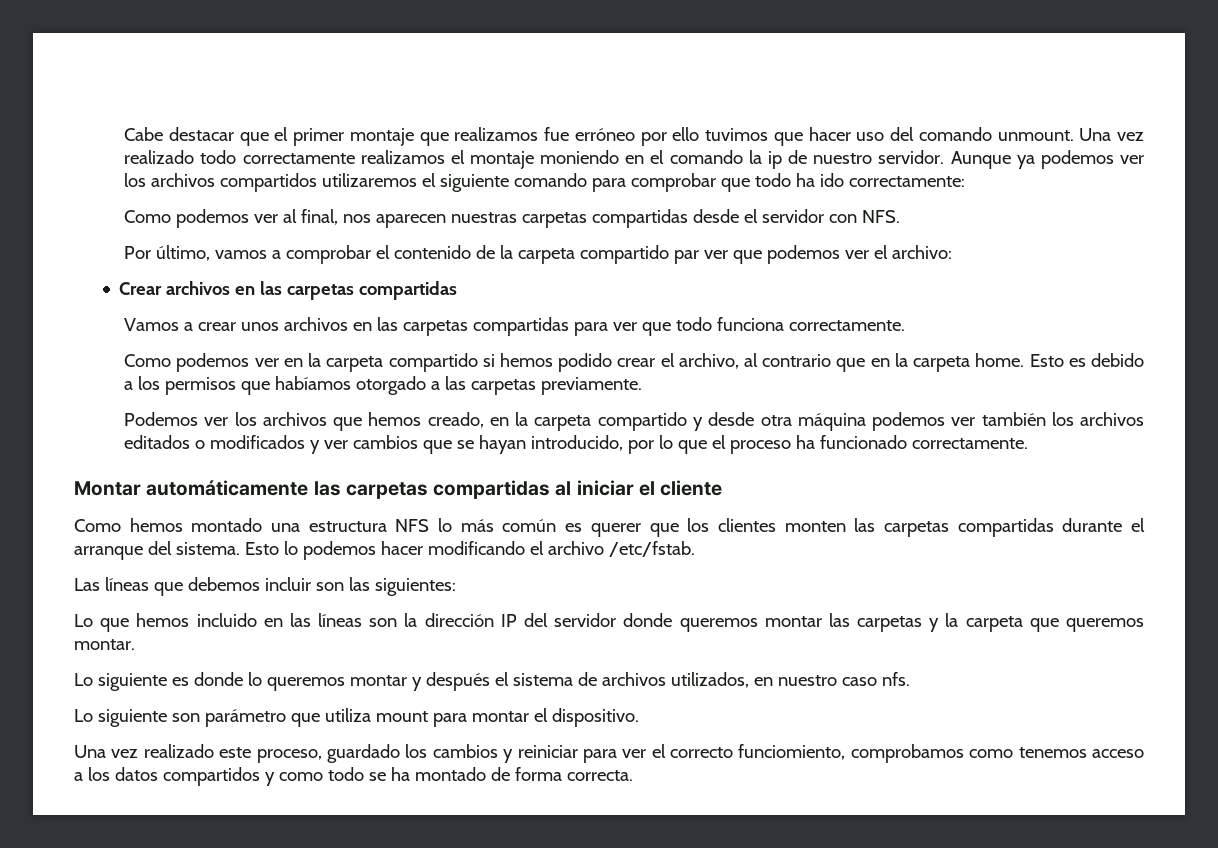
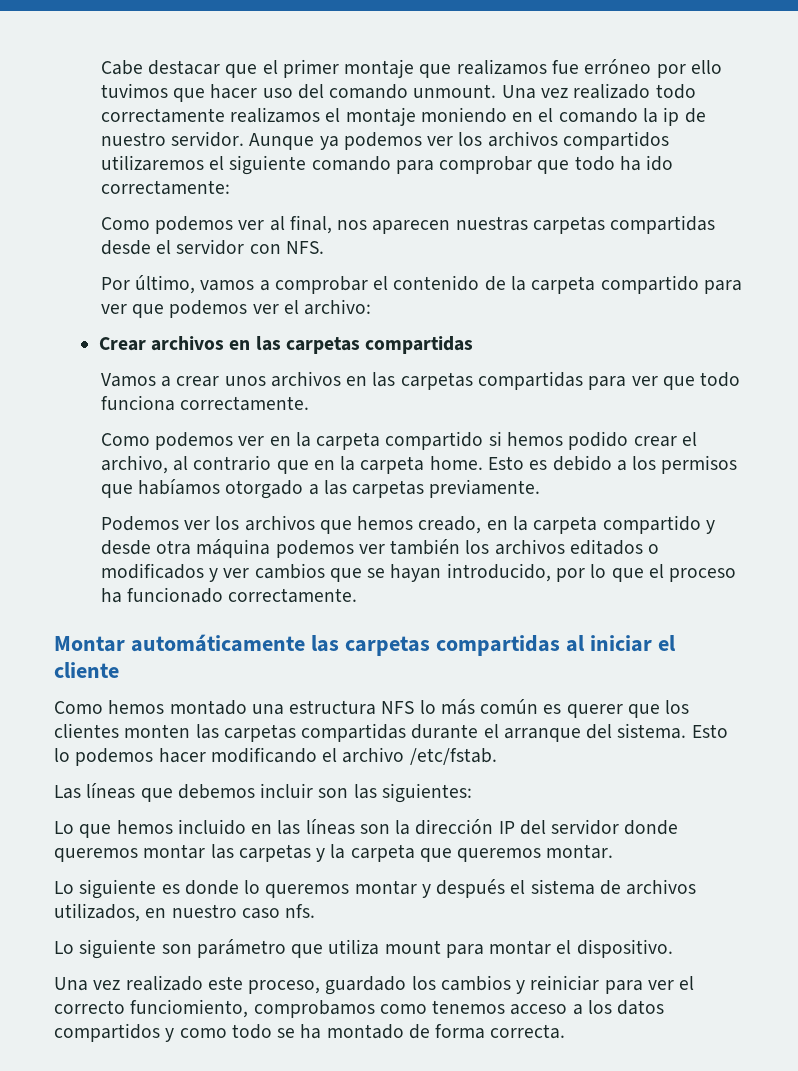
[674,250,700,264] par -> [703,280,742,294] para

